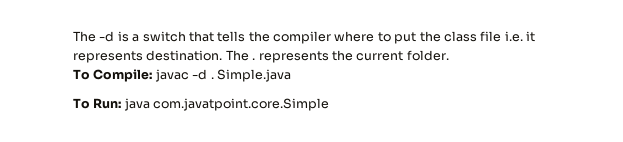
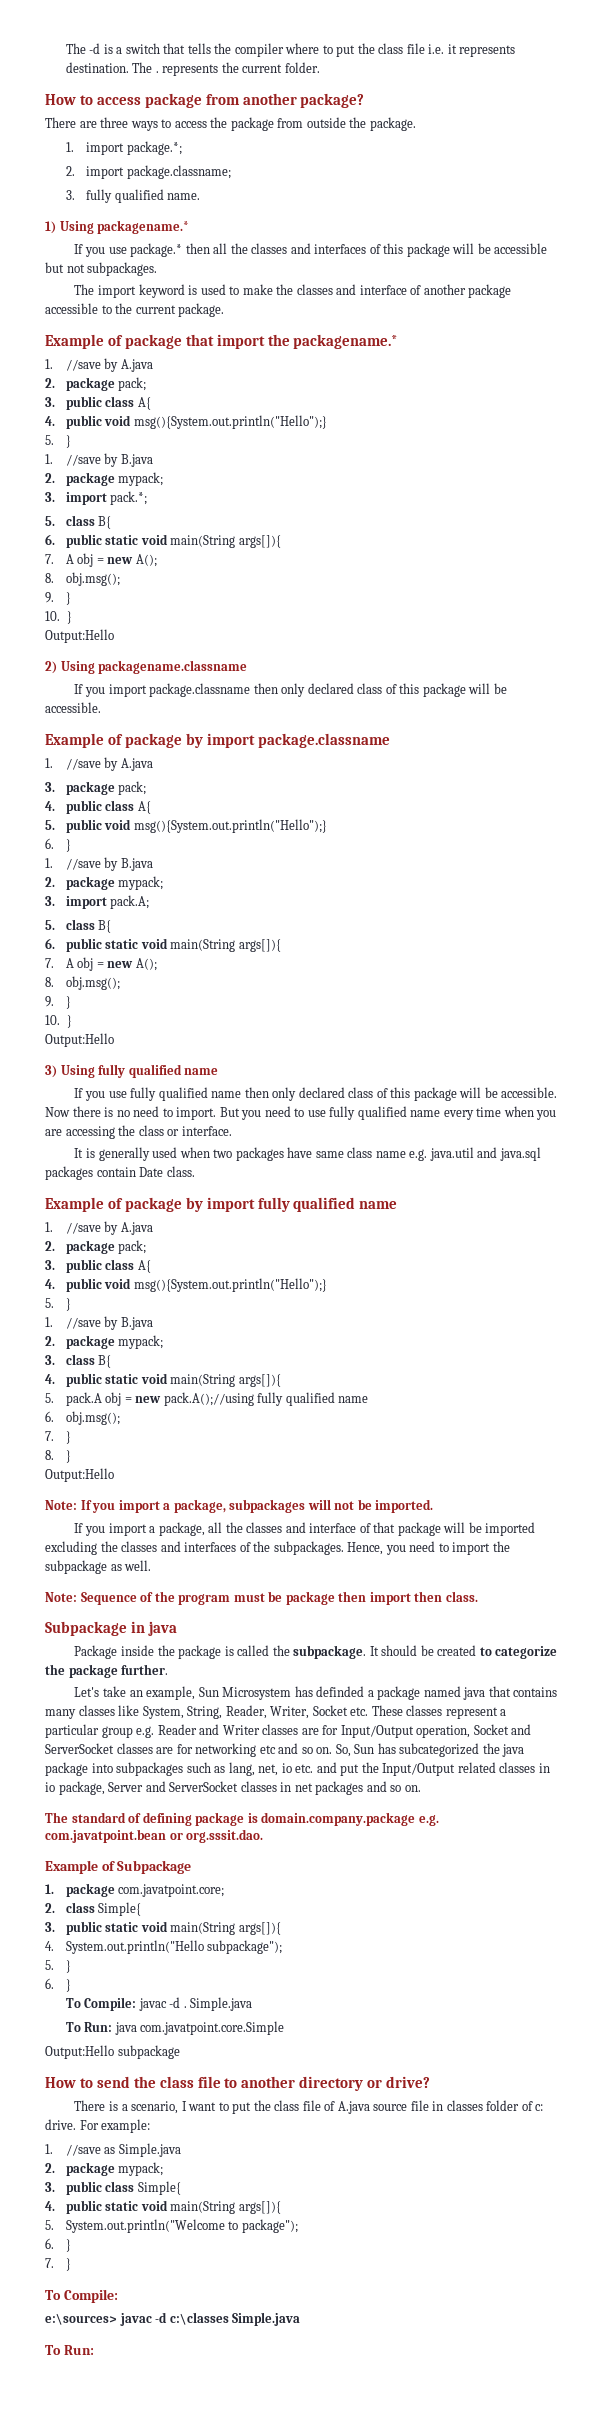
(449, 55) none -> [45,93,365,108] [45,117,416,131] [65,141,182,155] [65,165,231,179] [65,189,201,203] [45,220,190,234] [74,243,548,257] [45,262,158,276] [74,284,512,298] [45,303,225,317] [45,334,399,349] [45,358,153,372] [45,377,147,391] [45,396,151,410] [45,415,327,429] [45,435,71,448] [45,453,153,467] [45,472,164,486] [45,491,148,505] [45,515,112,529] [45,534,281,548] [45,553,157,567] [45,572,120,586] [45,592,71,605] [45,611,72,624] [45,629,114,643] [45,660,248,674] [74,683,507,697] [45,702,101,713] [45,733,390,748] [45,757,153,771] [45,781,147,795] [45,800,151,814] [45,819,327,833] [45,838,71,852] [45,857,153,871] [45,876,164,890] [45,895,150,909] [45,919,112,933] [45,938,281,952] [45,957,157,971] [45,976,120,990] [45,996,71,1009] [45,1015,72,1028] [45,1033,114,1047] [45,1064,219,1078] [74,1087,558,1101] [45,1106,557,1120] [45,1125,232,1139] [74,1147,541,1161] [45,1166,195,1180] [45,1197,398,1212] [45,1221,153,1235] [45,1240,147,1254] [45,1259,151,1273] [45,1278,327,1292] [45,1298,71,1311] [45,1316,153,1330] [45,1335,164,1349] [45,1354,112,1368] [45,1373,281,1387] [45,1392,369,1406] [45,1411,120,1425] [45,1431,71,1444] [45,1450,71,1463] [45,1468,114,1482] [45,1499,434,1513] [74,1522,536,1536] [45,1541,510,1555] [45,1560,152,1574] [45,1591,478,1605] [45,1621,177,1636] [74,1645,558,1659] [45,1664,169,1678] [74,1686,558,1700] [45,1705,507,1719] [45,1724,532,1738] [45,1743,525,1757] [45,1762,550,1776] [45,1781,421,1795] [45,1812,439,1826] [45,1829,264,1843] [45,1860,192,1874] [45,1883,225,1897] [45,1902,142,1916] [45,1921,281,1935] [45,1940,283,1954] [45,1960,71,1973] [45,1978,71,1992] // How to access package from another package? // There are three ways to access the package from outside the package. // 1. import package.*; // 2. import package.classname; // 3. fully qualified name. // 1) Using packagename.* // If you use package.* then all the classes and interfaces of this package will be accessible but not subpackages. // The import keyword is used to make the classes and interface of another package accessible to the current package. // Example of package that import the packagename.* // 1. //save by A.java // 2. package pack; // 3. public class A{ // 4. public void msg(){System.out.println("Hello");} // 5. } // 1. //save by B.java // 2. package mypack; // 3. import pack.*; // 5. class B{ // 6. public static void main(String args[]){ // 7. A obj = new A(); // 8. obj.msg(); // 9. } // 10. } // Output:Hello // 2) Using packagename.classname // If you import package.classname then only declared class of this package will be accessible. // Example of package by import package.classname // 1. //save by A.java // 3. package pack; // 4. public class A{ // 5. public void msg(){System.out.println("Hello");} // 6. } // 1. //save by B.java // 2. package mypack; // 3. import pack.A; // 5. class B{ // 6. public static void main(String args[]){ // 7. A obj = new A(); // 8. obj.msg(); // 9. } // 10. } // Output:Hello // 3) Using fully qualified name // If you use fully qualified name then only declared class of this package will be accessible. Now there is no need to import. But you need to use fully qualified name every time when you are accessing the class or interface. // It is generally used when two packages have same class name e.g. java.util and java.sql packages contain Date class. // Example of package by import fully qualified name // 1. //save by A.java // 2. package pack; // 3. public class A{ // 4. public void msg(){System.out.println("Hello");} // 5. } // 1. //save by B.java // 2. package mypack; // 3. class B{ // 4. public static void main(String args[]){ // 5. pack.A obj = new pack.A();//using fully qualified name // 6. obj.msg(); // 7. } // 8. } // Output:Hello // Note: If you import a package, subpackages will not be imported. // If you import a package, all the classes and interface of that package will be imported excluding the classes and interfaces of the subpackages. Hence, you need to import the subpackage as well. // Note: Sequence of the program must be package then import then class. // Subpackage in java // Package inside the package is called the subpackage. It should be created to categorize the package further. // Let's take an example, Sun Microsystem has definded a package named java that contains many classes like System, String, Reader, Writer, Socket etc. These classes represent a particular group e.g. Reader and Writer classes are for Input/Output operation, Socket and ServerSocket classes are for networking etc and so on. So, Sun has subcategorized the java package into subpackages such as lang, net, io etc. and put the Input/Output related classes in io package, Server and ServerSocket classes in net packages and so on. // The standard of defining package is domain.company.package e.g. com.javatpoint.bean or org.sssit.dao. // Example of Subpackage // 1. package com.javatpoint.core; // 2. class Simple{ // 3. public static void main(String args[]){ // 4. System.out.println("Hello subpackage"); // 5. } // 6. }
(330, 104) none -> [45,2045,180,2059] [45,2076,431,2091] [74,2100,544,2114] [45,2119,151,2133] [45,2143,181,2157] [45,2162,164,2176] [45,2181,181,2195] [45,2200,281,2214] [45,2219,298,2233] [45,2238,71,2252] [45,2258,71,2271] [45,2289,118,2303] [45,2312,301,2326] [45,2345,94,2355] // Output:Hello subpackage // How to send the class file to another directory or drive? // There is a scenario, I want to put the class file of A.java source file in classes folder of c: drive. For example: // 1. //save as Simple.java // 2. package mypack; // 3. public class Simple{ // 4. public static void main(String args[]){ // 5. System.out.println("Welcome to package"); // 6. } // 7. } // To Compile: // e:\sources> javac -d c:\classes Simple.java // To Run:

